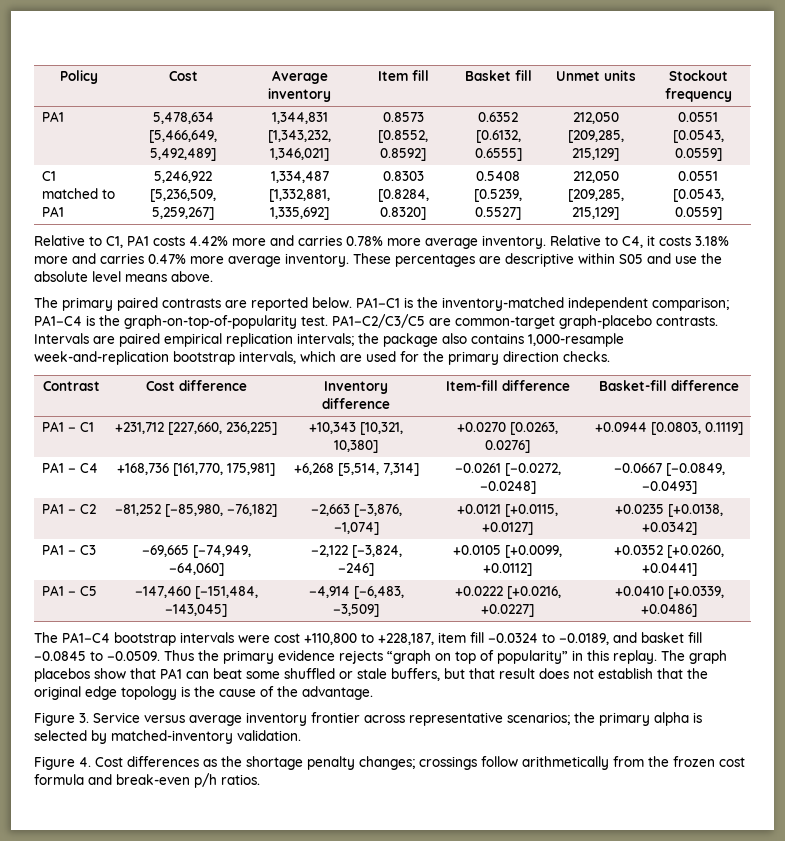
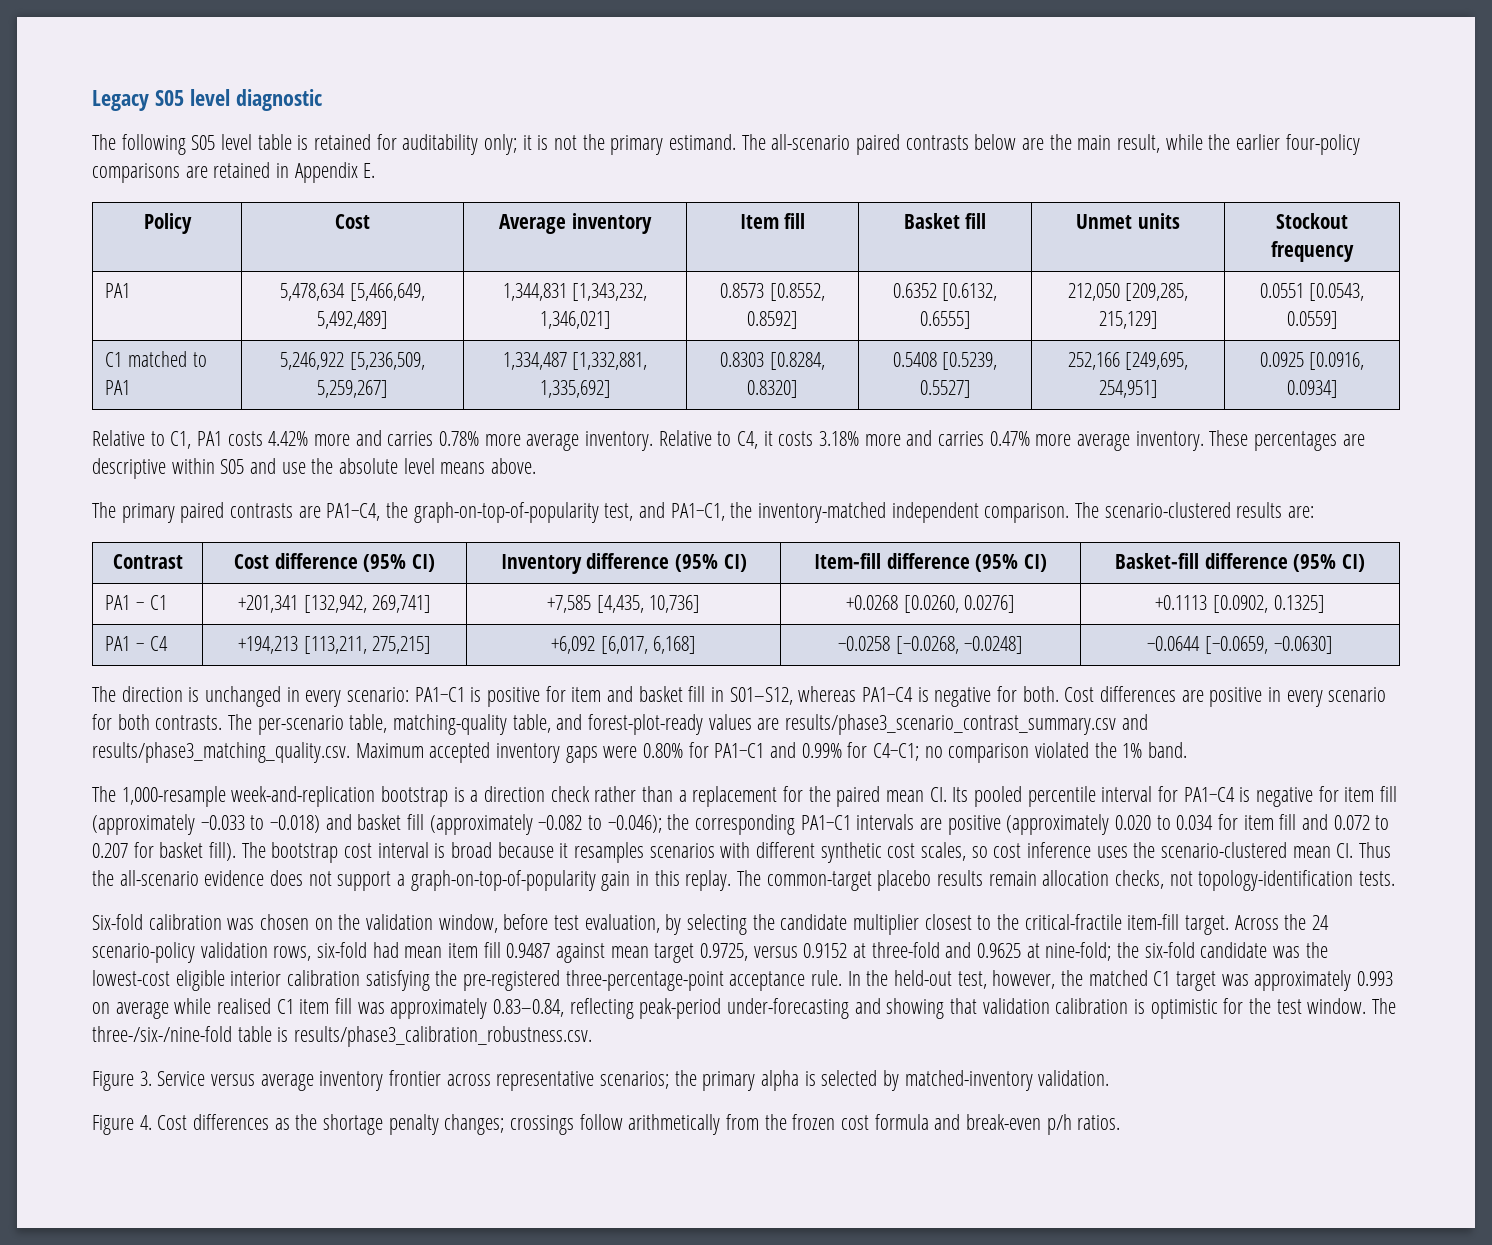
(59, 77) none -> [92,89,322,111] [92,134,1360,155] [92,162,376,183] Legacy S05 level diagnostic // The following S05 level table is retained for auditability only; it is not the primary estimand. The all-scenario paired contrasts below are the main result, while the earlier four-policy comparisons are retained in Appendix E. //
[572,171,619,183] [567,189,624,202] [572,207,619,220] [678,171,718,181] [672,189,724,202] [674,207,722,220] 212,050 [209,285, 215,129] | 0.0551 [0.0543, 0.0559] -> [1067,352,1189,370] [1098,380,1158,398] [1259,352,1365,370] [1286,380,1338,398] 252,166 [249,695, 254,951] | 0.0925 [0.0916, 0.0934]
[251,297,729,311] [34,314,718,329] [34,333,624,347] [34,351,610,365] reported below. PA1−C1 is the inventory-matched independent comparison; PA1−C4 is the graph-on-top-of-popularity test. PA1−C2/C3/C5 are common-target graph-placebo contrasts. Intervals are paired empirical replication intervals; the package also contains 1,000-resample week-and-replication bootstrap intervals, which are used for the primary direction checks. -> [326,502,1315,523] PA1−C4, the graph-on-top-of-popularity test, and PA1−C1, the inventory-matched independent comparison. The scenario-clustered results are:
(247, 385) none -> [363,554,436,572] (95% CI)
(390, 403) none -> [674,554,747,572] (95% CI)
(570, 385) none -> [975,554,1048,572] (95% CI)
(739, 385) none -> [1293,554,1366,572] (95% CI)
[115,422,277,435] [308,422,403,435] [333,440,378,453] [456,422,558,435] [484,440,530,453] [595,422,743,435] [41,462,98,473] [117,463,275,476] [293,463,419,476] [454,463,561,476] [479,481,536,494] [613,463,725,476] [641,481,697,494] [41,503,96,514] [115,504,277,517] [310,504,402,517] [333,522,379,535] [456,504,558,517] [481,522,533,535] [615,504,723,517] [641,522,697,535] [41,544,96,555] [141,545,251,558] [168,563,224,576] [310,545,402,558] [337,563,374,576] [452,545,562,558] [482,563,532,576] [614,545,724,558] [641,563,697,576] [41,585,97,596] [134,586,258,599] [165,604,227,617] [308,586,404,599] [332,604,379,617] [454,586,561,599] [480,604,534,617] [614,586,724,599] [641,604,697,617] [34,632,702,646] [34,650,727,664] [34,668,708,682] [34,686,373,700] +231,712 [227,660, 236,225] | +10,343 [10,321, 10,380] | +0.0270 [0.0263, 0.0276] | +0.0944 [0.0803, 0.1119] // PA1 − C4 | +168,736 [161,770, 175,981] | +6,268 [5,514, 7,314] | −0.0261 [−0.0272, −0.0248] | −0.0667 [−0.0849, −0.0493] // PA1 − C2 | −81,252 [−85,980, −76,182] | −2,663 [−3,876, −1,074] | +0.0121 [+0.0115, +0.0127] | +0.0235 [+0.0138, +0.0342] // PA1 − C3 | −69,665 [−74,949, −64,060] | −2,122 [−3,824, −246] | +0.0105 [+0.0099, +0.0112] | +0.0352 [+0.0260, +0.0441] // PA1 − C5 | −147,460 [−151,484, −143,045] | −4,914 [−6,483, −3,509] | +0.0222 [+0.0216, +0.0227] | +0.0410 [+0.0339, +0.0486] // The PA1−C4 bootstrap intervals were cost +110,800 to +228,187, item fill −0.0324 to −0.0189, and basket fill −0.0845 to −0.0509. Thus the primary evidence rejects “graph on top of popularity” in this replay. The graph placebos show that PA1 can beat some shuffled or stale buffers, but that result does not establish that the original edge topology is the cause of the advantage. -> [237,595,432,613] [546,595,701,613] [845,595,1016,613] [1155,595,1325,613] [105,636,168,651] [237,636,432,654] [550,636,697,654] [837,636,1024,654] [1147,636,1333,654] [92,686,1387,707] [92,714,1148,735] [92,742,1188,763] [92,786,1398,807] [92,814,1390,835] [92,842,1392,863] [92,870,1396,891] [92,914,1330,935] [92,942,1328,963] [92,970,1394,991] [92,998,1397,1019] [92,1026,593,1047] +201,341 [132,942, 269,741] | +7,585 [4,435, 10,736] | +0.0268 [0.0260, 0.0276] | +0.1113 [0.0902, 0.1325] // PA1 − C4 | +194,213 [113,211, 275,215] | +6,092 [6,017, 6,168] | −0.0258 [−0.0268, −0.0248] | −0.0644 [−0.0659, −0.0630] // The direction is unchanged in every scenario: PA1−C1 is positive for item and basket fill in S01–S12, whereas PA1−C4 is negative for both. Cost differences are positive in every scenario for both contrasts. The per-scenario table, matching-quality table, and forest-plot-ready values are results/phase3_scenario_contrast_summary.csv and results/phase3_matching_quality.csv. Maximum accepted inventory gaps were 0.80% for PA1−C1 and 0.99% for C4−C1; no comparison violated the 1% band. // The 1,000-resample week-and-replication bootstrap is a direction check rather than a replacement for the paired mean CI. Its pooled percentile interval for PA1−C4 is negative for item fill (approximately −0.033 to −0.018) and basket fill (approximately −0.082 to −0.046); the corresponding PA1−C1 intervals are positive (approximately 0.020 to 0.034 for item fill and 0.072 to 0.207 for basket fill). The bootstrap cost interval is broad because it resamples scenarios with different synthetic cost scales, so cost inference uses the scenario-clustered mean CI. Thus the all-scenario evidence does not support a graph-on-top-of-popularity gain in this replay. The common-target placebo results remain allocation checks, not topology-identification tests. // Six-fold calibration was chosen on the validation window, before test evaluation, by selecting the candidate multiplier closest to the critical-fractile item-fill target. Across the 24 scenario-policy validation rows, six-fold had mean item fill 0.9487 against mean target 0.9725, versus 0.9152 at three-fold and 0.9625 at nine-fold; the six-fold candidate was the lowest-cost eligible interior calibration satisfying the pre-registered three-percentage-point acceptance rule. In the held-out test, however, the matched C1 target was approximately 0.993 on average while realised C1 item fill was approximately 0.83–0.84, reflecting peak-period under-forecasting and showing that validation calibration is optimistic for the test window. The three-/six-/nine-fold table is results/phase3_calibration_robustness.csv.

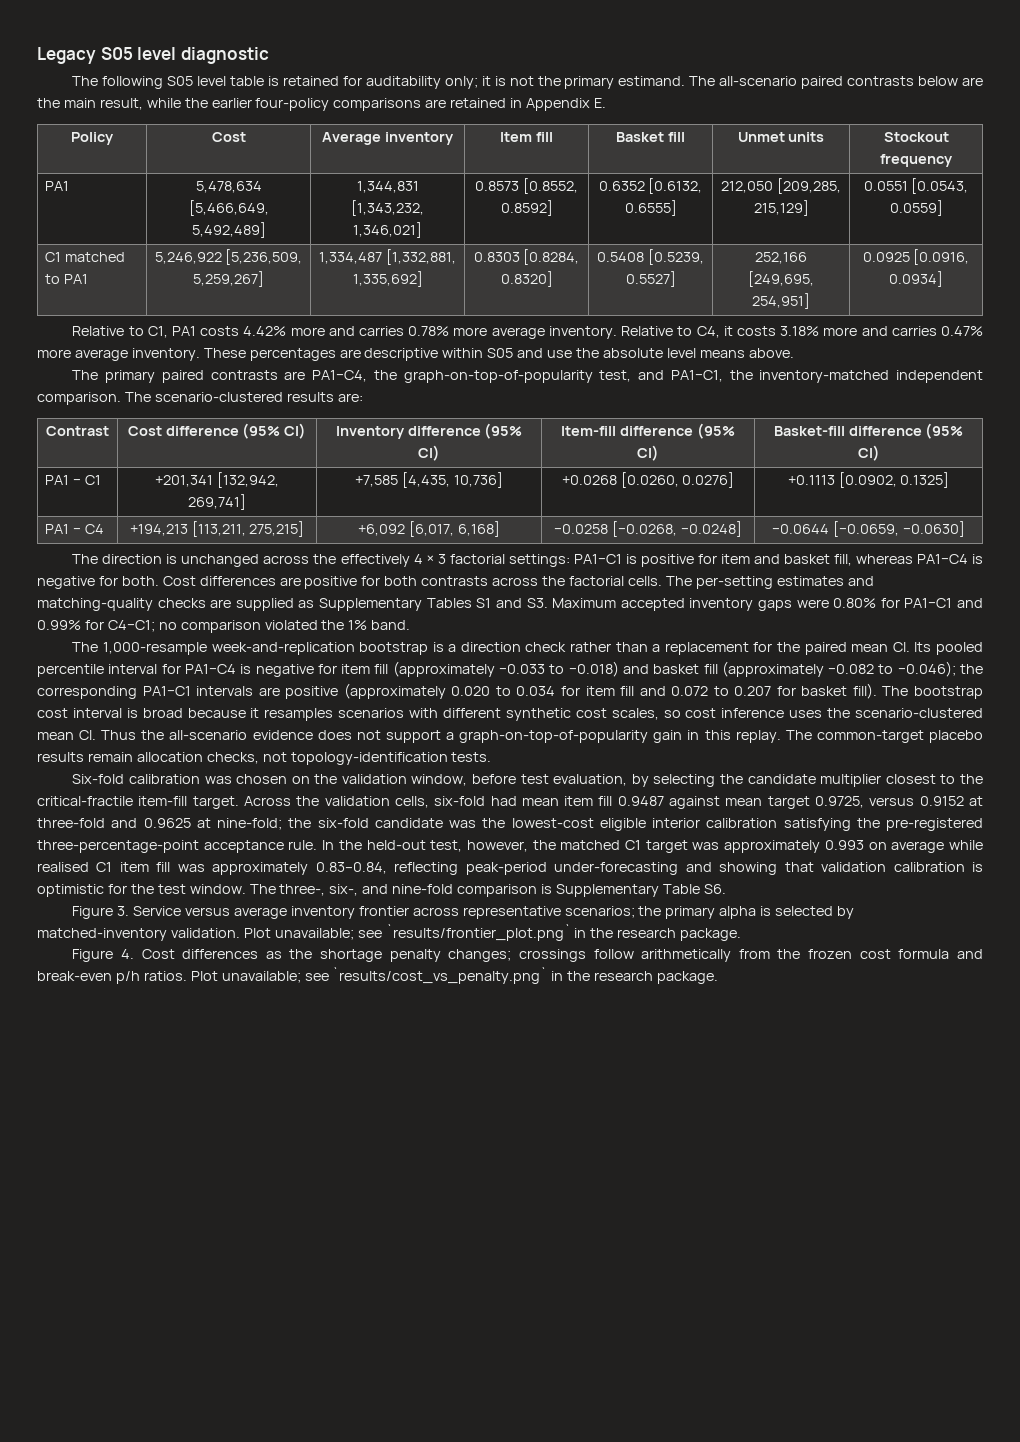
[286,687,410,707] in every scenario: -> [263,554,570,567] across the effectively 4 × 3 factorial settings:
[688,686,793,705] fill in S01–S12, -> [833,554,852,566] fill,
[1268,687,1387,707] [92,714,1148,735] [92,742,350,763] in every scenario for both contrasts. The per-scenario table, matching-quality table, and forest-plot-ready values are results/phase3_scenario_contrast_summary.csv and results/phase3_matching_quality.csv. -> [361,576,874,589] [37,598,548,611] for both contrasts across the factorial cells. The per-setting estimates and matching-quality checks are supplied as Supplementary Tables S1 and S3.
[1312,915,1330,930] [92,942,312,963] 24 scenario-policy validation rows, -> [324,796,429,808] validation cells,
[92,1026,593,1047] three-/six-/nine-fold table is results/phase3_calibration_robustness.csv. -> [279,884,726,897] three-, six-, and nine-fold comparison is Supplementary Table S6.
(1110, 1078) none -> [243,924,742,941] Plot unavailable; see `results/frontier_plot.png` in the research package.
(1121, 1122) none -> [190,967,719,984] Plot unavailable; see `results/cost_vs_penalty.png` in the research package.

